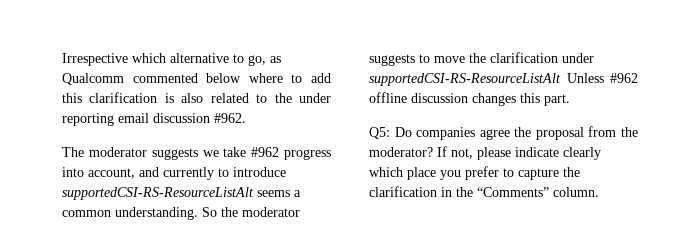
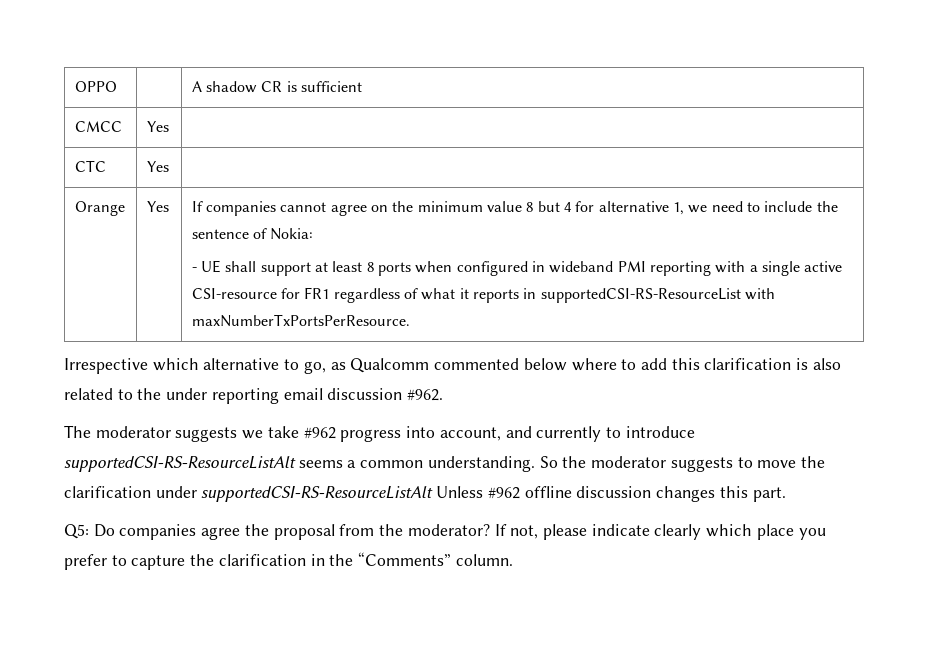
(62, 59) none -> [74,81,117,92] [191,81,363,93] [74,121,122,132] [146,121,169,132] [74,160,106,172] [146,161,169,172] [74,201,125,216] [146,201,169,212] [191,201,838,216] [191,228,314,240] [191,260,843,276] [191,287,776,303] [191,314,410,327] OPPO | | A shadow CR is sufficient // CMCC | Yes | // CTC | Yes | // Orange | Yes | If companies cannot agree on the minimum value 8 but 4 for alternative 1, we need to include the sentence of Nokia: // - UE shall support at least 8 ports when configured in wideband PMI reporting with a single active CSI-resource for FR1 regardless of what it reports in supportedCSI-RS-ResourceList with maxNumberTxPortsPerResource. //

